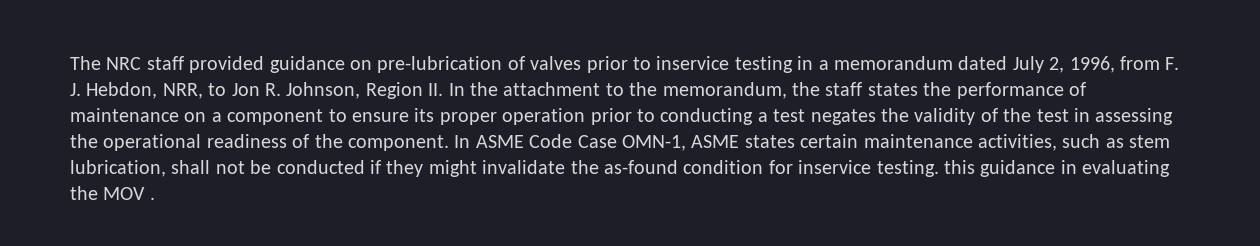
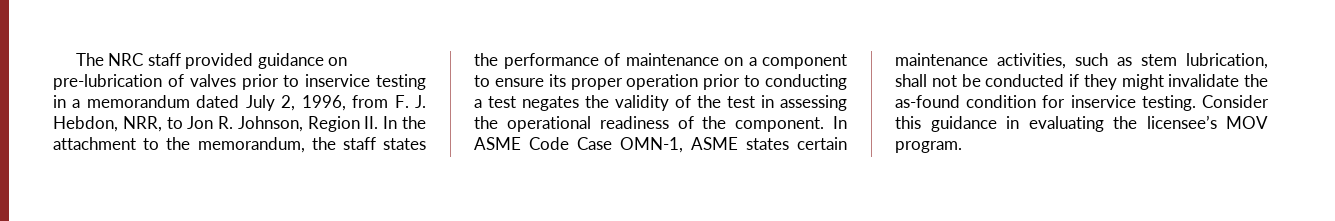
(939, 168) none -> [1202,95,1269,108] Consider
[103,187,155,200] MOV . -> [1146,115,1268,129] [895,141,962,153] licensee’s MOV program.

